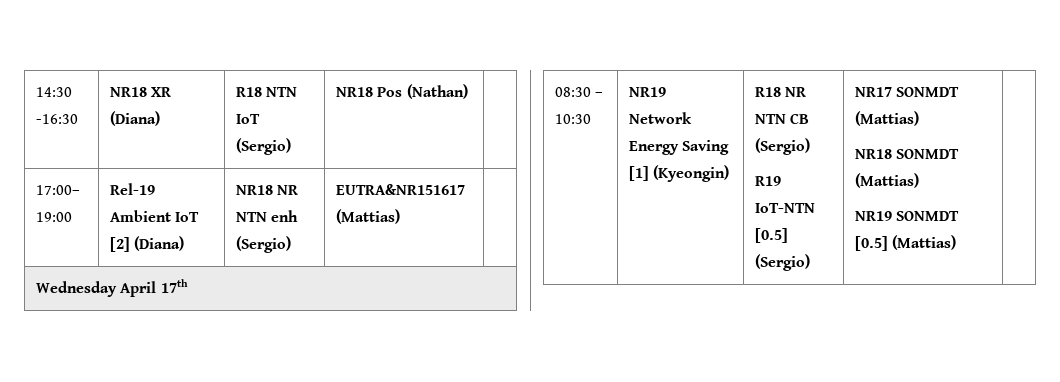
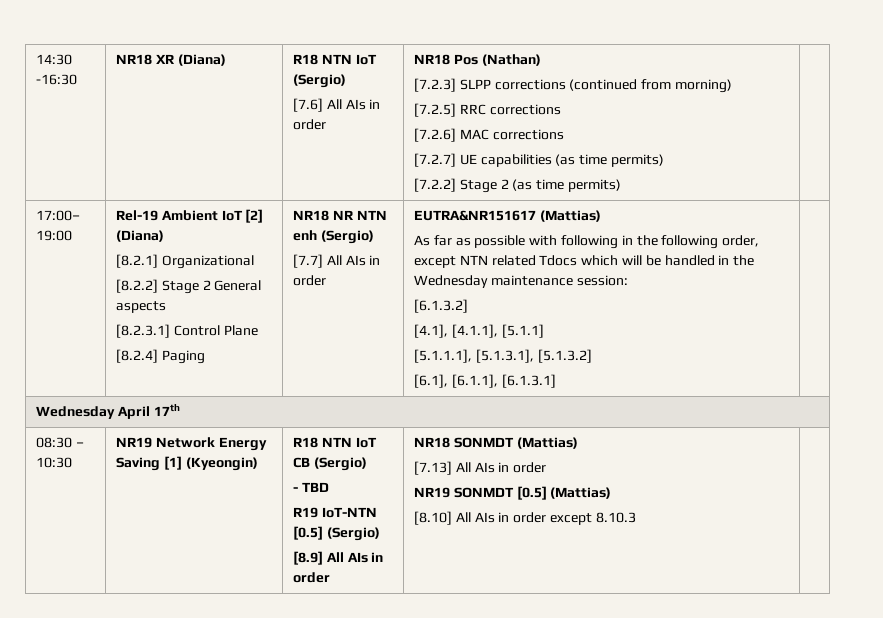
[336,84,468,99] | NR18 Pos (Nathan) -> [293,98,381,112] [293,119,327,130] [414,54,541,66] [414,78,733,93] [414,103,561,117] [414,128,564,142] [414,153,665,167] [414,178,622,193] // [7.6] All AIs in order | NR18 Pos (Nathan) // [7.2.3] SLPP corrections (continued from morning) // [7.2.5] RRC corrections // [7.2.6] MAC corrections // [7.2.7] UE capabilities (as time permits) // [7.2.2] Stage 2 (as time permits)
(185, 243) none -> [116,254,254,269] [116,279,262,294] [116,301,167,313] [116,324,258,338] [116,349,205,364] // [8.2.1] Organizational // [8.2.2] Stage 2 General aspects // [8.2.3.1] Control Plane // [8.2.4] Paging
[336,184,466,195] [336,209,401,224] | EUTRA&NR151617 (Mattias) -> [293,254,381,268] [293,275,327,286] [414,210,601,222] [414,235,760,249] [414,255,755,268] [414,275,628,288] [414,299,469,313] [414,324,544,338] [414,349,592,363] [414,374,556,388] // [7.7] All AIs in order | EUTRA&NR151617 (Mattias) // As far as possible with following in the following order, except NTN related Tdocs which will be handled in the Wednesday maintenance session: // [6.1.3.2] // [4.1], [4.1.1], [5.1.1] // [5.1.1.1], [5.1.3.1], [5.1.3.2] // [6.1], [6.1.1], [6.1.3.1]
[785,87,807,97] [755,114,787,124] NR NTN -> [321,437,377,448] NTN IoT
(811, 146) none -> [293,482,329,492] // - TBD
[855,87,960,97] [855,111,920,126] [855,149,960,159] [855,173,920,188] [855,211,960,221] [855,235,957,251] | NR17 SONMDT (Mattias) // NR18 SONMDT (Mattias) // NR19 SONMDT [0.5] (Mattias) -> [293,551,384,565] [293,572,331,583] [414,437,578,449] [414,461,547,475] [414,486,612,500] [414,511,636,525] // [8.9] All AIs in order | NR18 SONMDT (Mattias) // [7.13] All AIs in order // NR19 SONMDT [0.5] (Mattias) // [8.10] All AIs in order except 8.10.3

